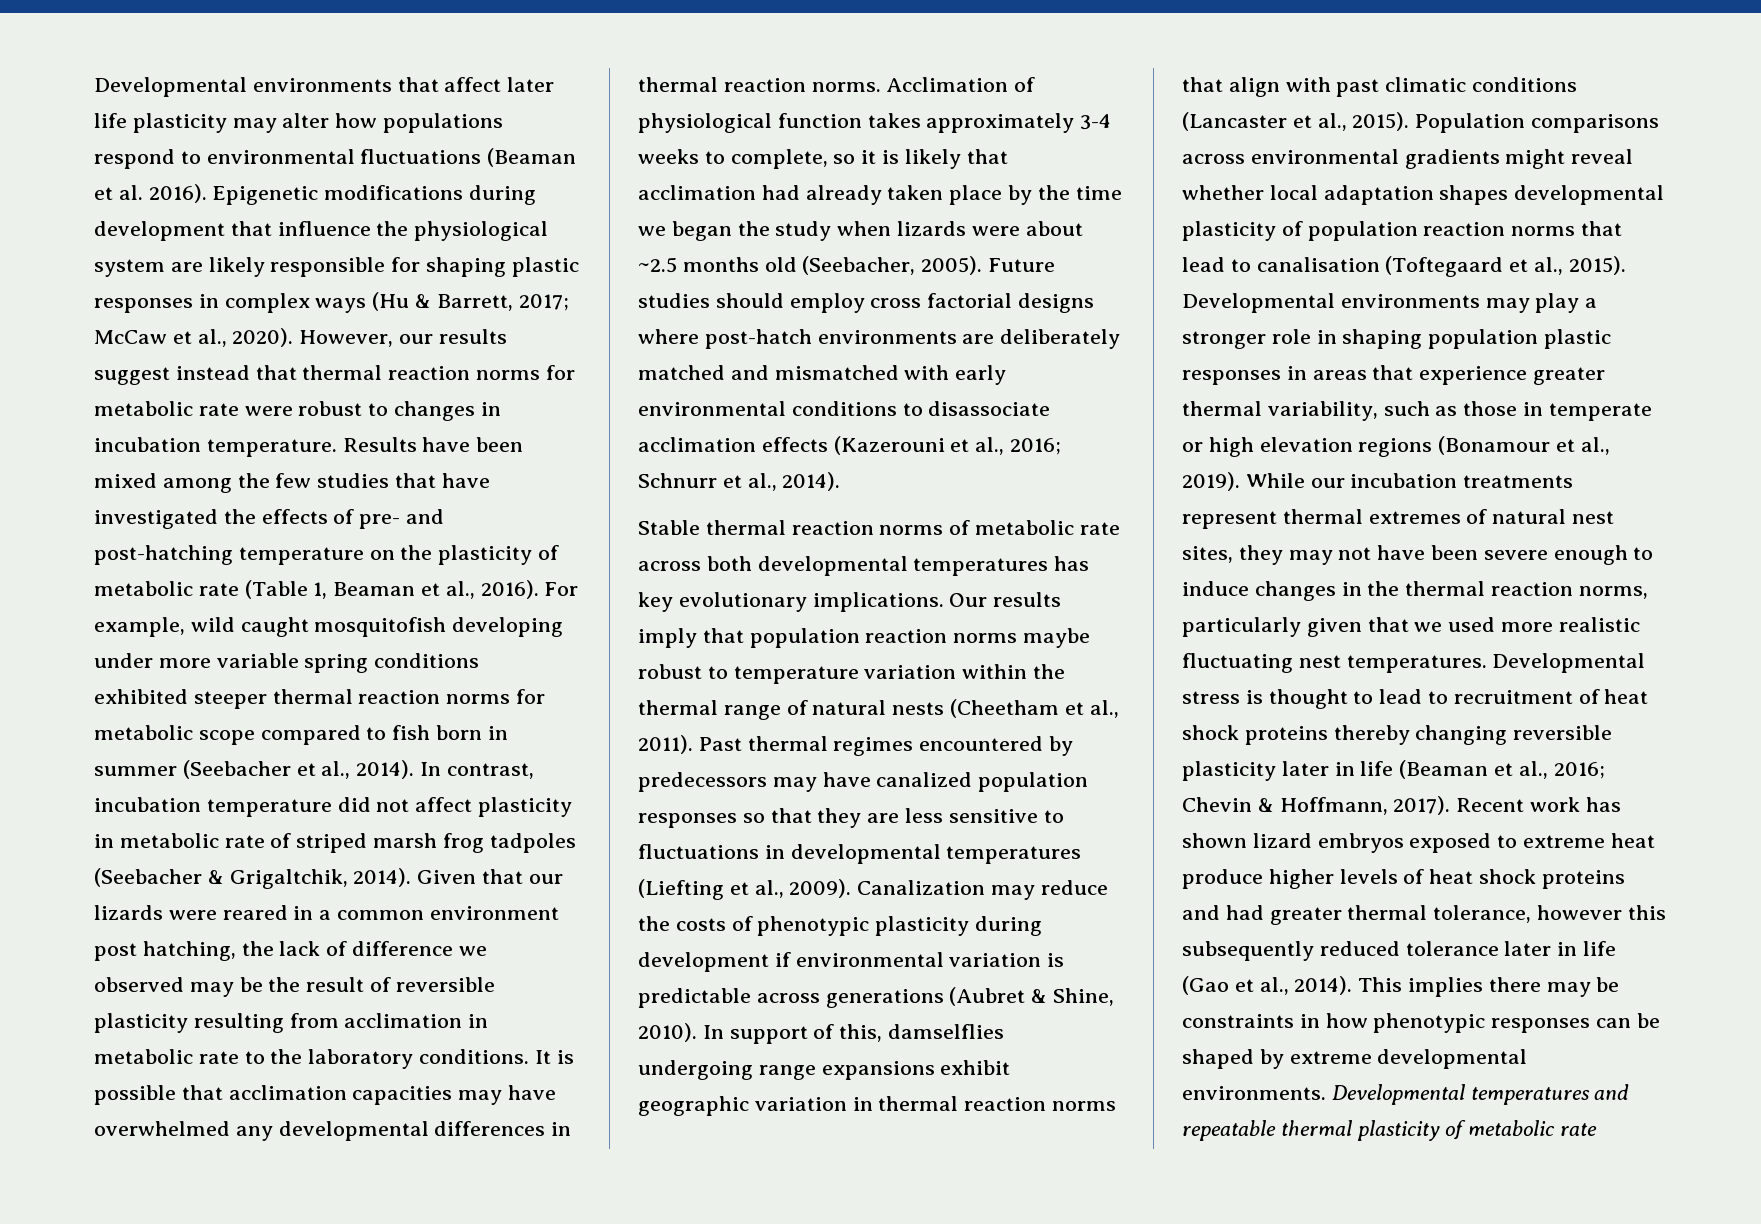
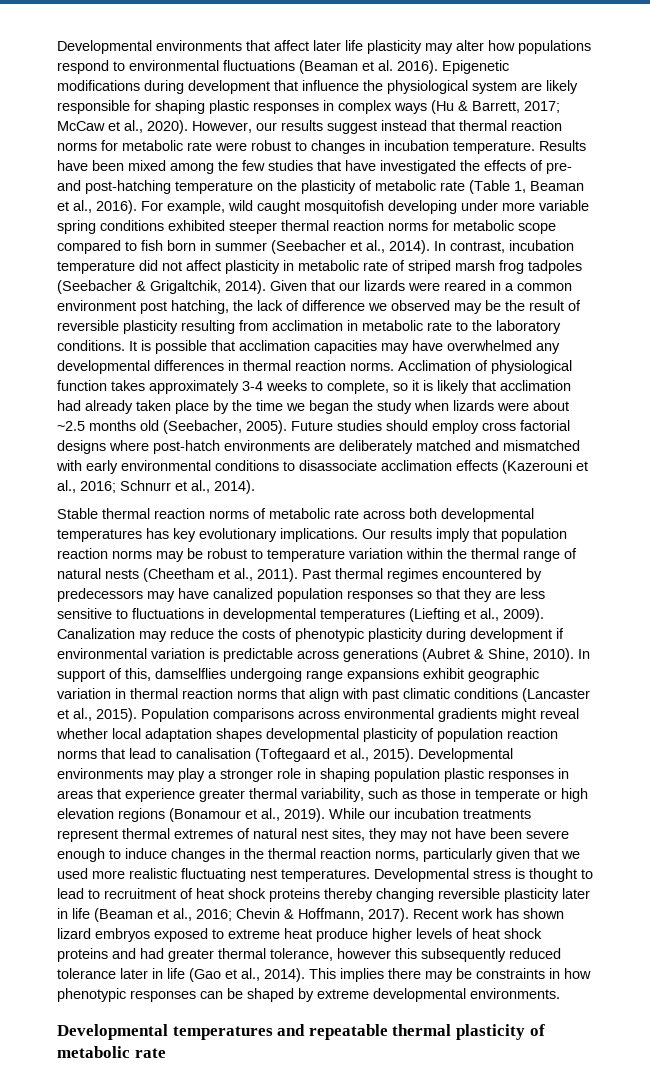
[1023,628,1091,648] maybe -> [156,548,203,562] may be
(1326, 1093) none -> (560, 993) //

